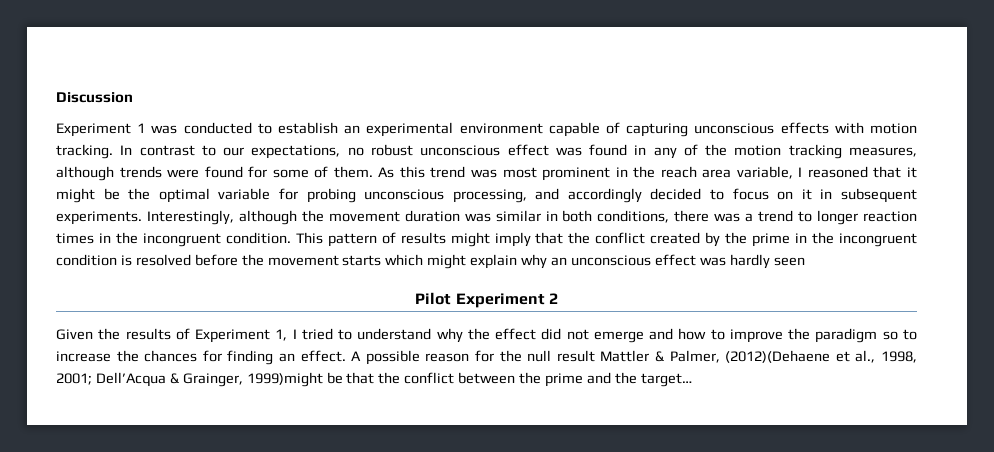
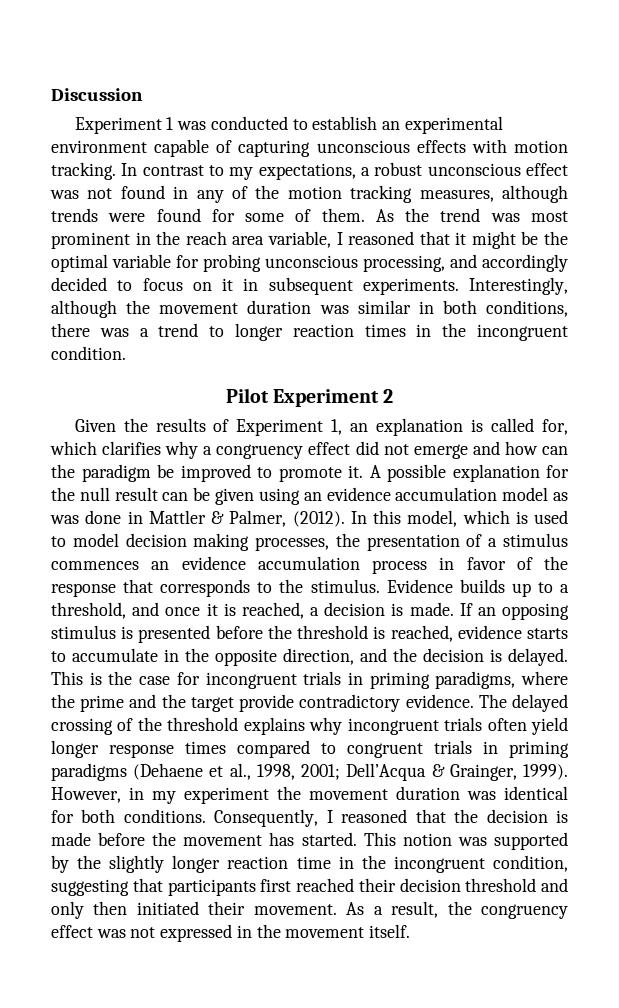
[223,145,364,159] our expectations, no -> [229,163,371,180] my expectations, a
(582, 151) none -> [87,188,113,199] not
[399,166,425,178] this -> [405,208,430,222] the
[295,232,918,247] [56,254,805,269] This pattern of results might imply that the conflict created by the prime in the incongruent condition is resolved before the movement starts which might explain why an unconscious effect was hardly seen -> (126, 353) none
[292,328,490,343] I tried to understand why the -> [350,418,568,436] [50,441,304,459] an explanation is called for, which clarifies why a congruency
[710,328,917,343] [56,350,346,365] to improve the paradigm so to increase the chances for finding an effect. -> [541,446,568,455] [51,464,363,482] can the paradigm be improved to promote it.
[425,353,470,362] reason -> [452,464,540,482] explanation
[600,350,831,363] Mattler & Palmer, (2012)(Dehaene -> [162,487,568,505] [50,510,568,527] [51,533,568,551] [51,556,568,574] [51,579,570,597] [51,602,570,620] [51,625,568,643] [51,648,568,666] [51,671,568,689] [51,694,568,712] [51,717,568,735] [51,740,569,758] [51,763,204,781] can be given using an evidence accumulation model as was done in Mattler & Palmer, (2012). In this model, which is used to model decision making processes, the presentation of a stimulus commences an evidence accumulation process in favor of the response that corresponds to the stimulus. Evidence builds up to a threshold, and once it is reached, a decision is made. If an opposing stimulus is presented before the threshold is reached, evidence starts to accumulate in the opposite direction, and the decision is delayed. This is the case for incongruent trials in priming paradigms, where the prime and the target provide contradictory evidence. The delayed crossing of the threshold explains why incongruent trials often yield longer response times compared to congruent trials in priming paradigms (Dehaene
[246,372,692,387] 1999)might be that the conflict between the prime and the target… -> [523,764,568,780] [51,786,568,804] [51,809,569,827] [51,832,568,850] [51,855,568,873] [51,878,568,896] [51,901,569,919] [51,924,411,942] 1999). However, in my experiment the movement duration was identical for both conditions. Consequently, I reasoned that the decision is made before the movement has started. This notion was supported by the slightly longer reaction time in the incongruent condition, suggesting that participants first reached their decision threshold and only then initiated their movement. As a result, the congruency effect was not expressed in the movement itself.

